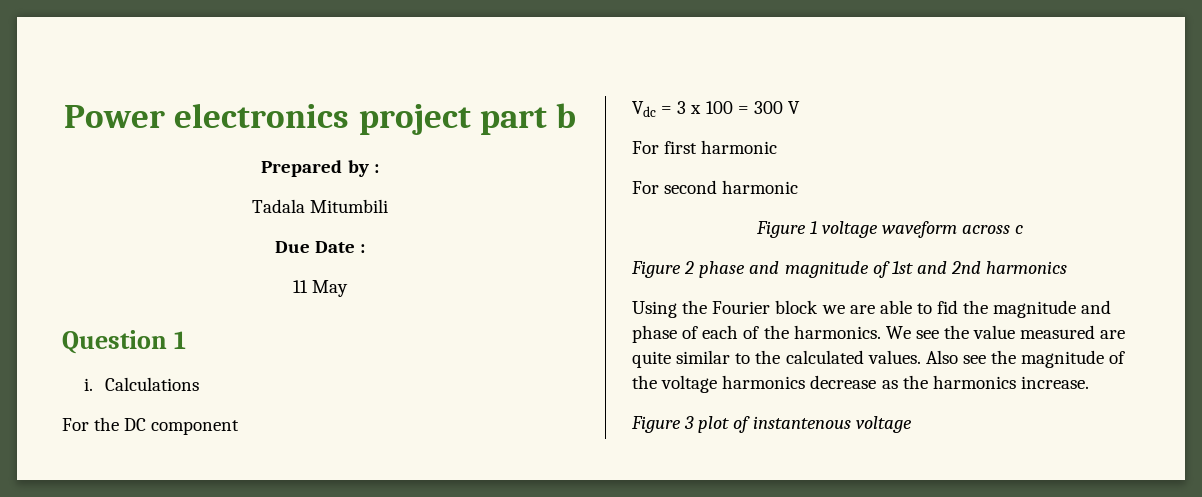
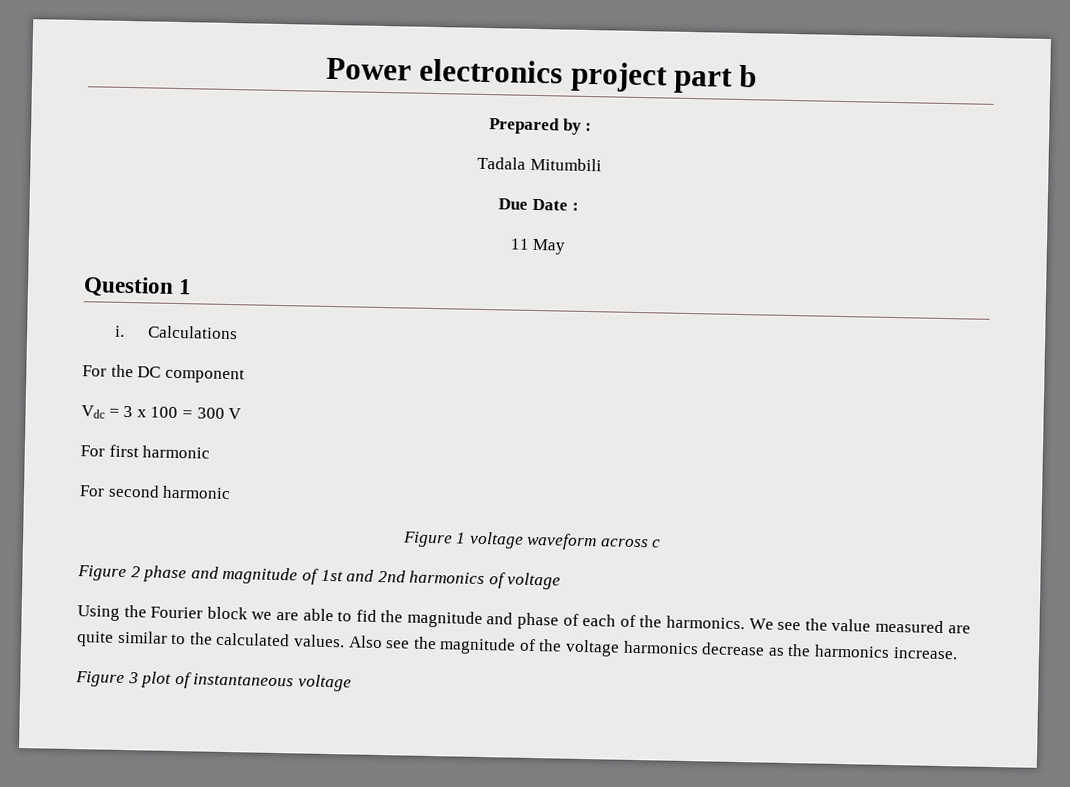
(1068, 267) none -> [488,572,562,590] of voltage
[752,416,851,429] instantenous -> [193,673,295,687] instantaneous

